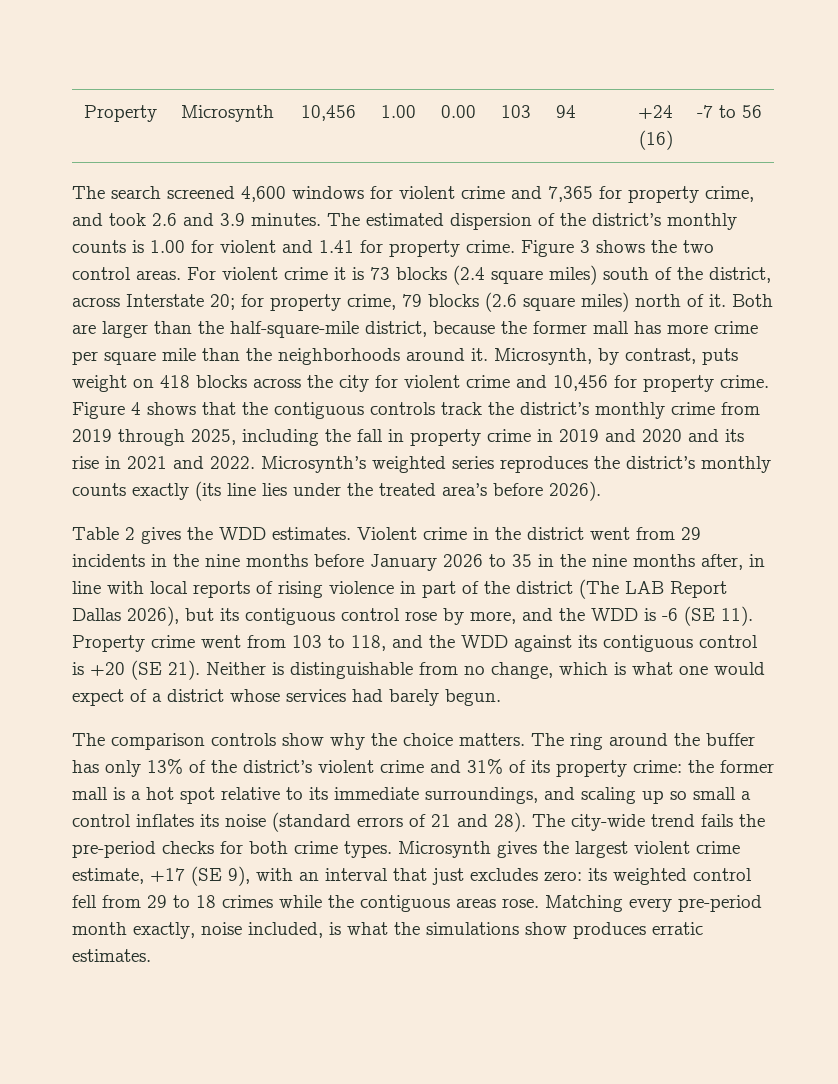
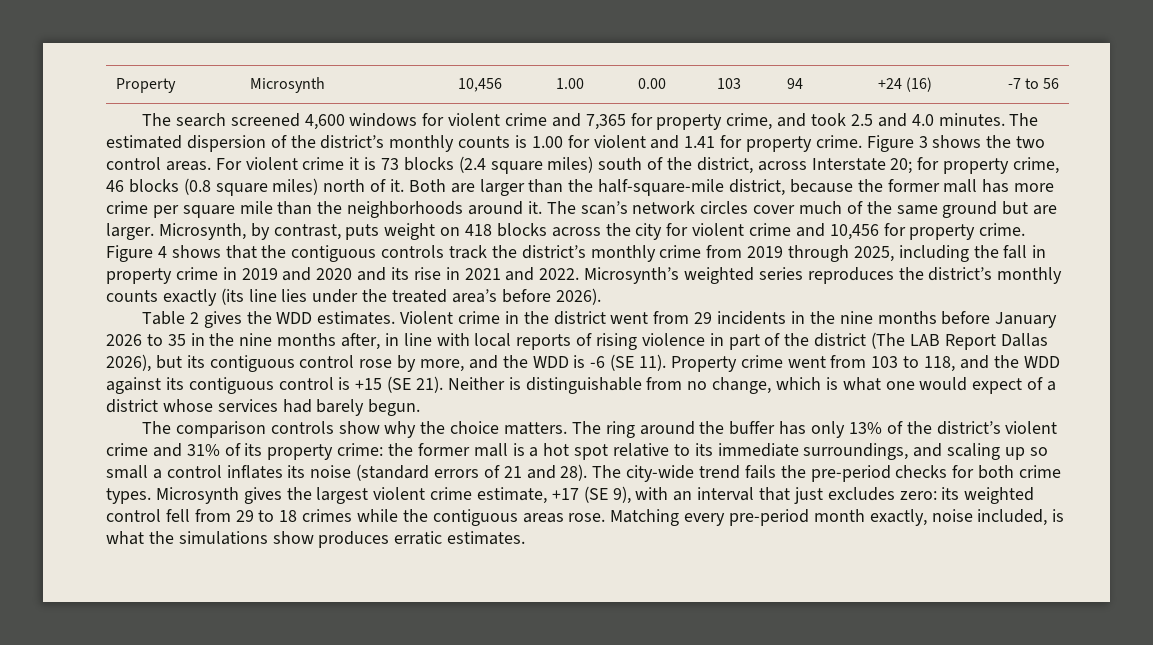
[152,213,245,226] 2.6 and 3.9 -> [850,113,934,127] 2.5 and 4.0
[402,292,517,312] 79 blocks (2.6 -> [106,178,211,195] 46 blocks (0.8
(488, 354) none -> [546,201,1058,218] [106,223,154,240] The scan’s network circles cover much of the same ground but are larger.
[90,662,125,676] +20 -> [355,378,383,390] +15

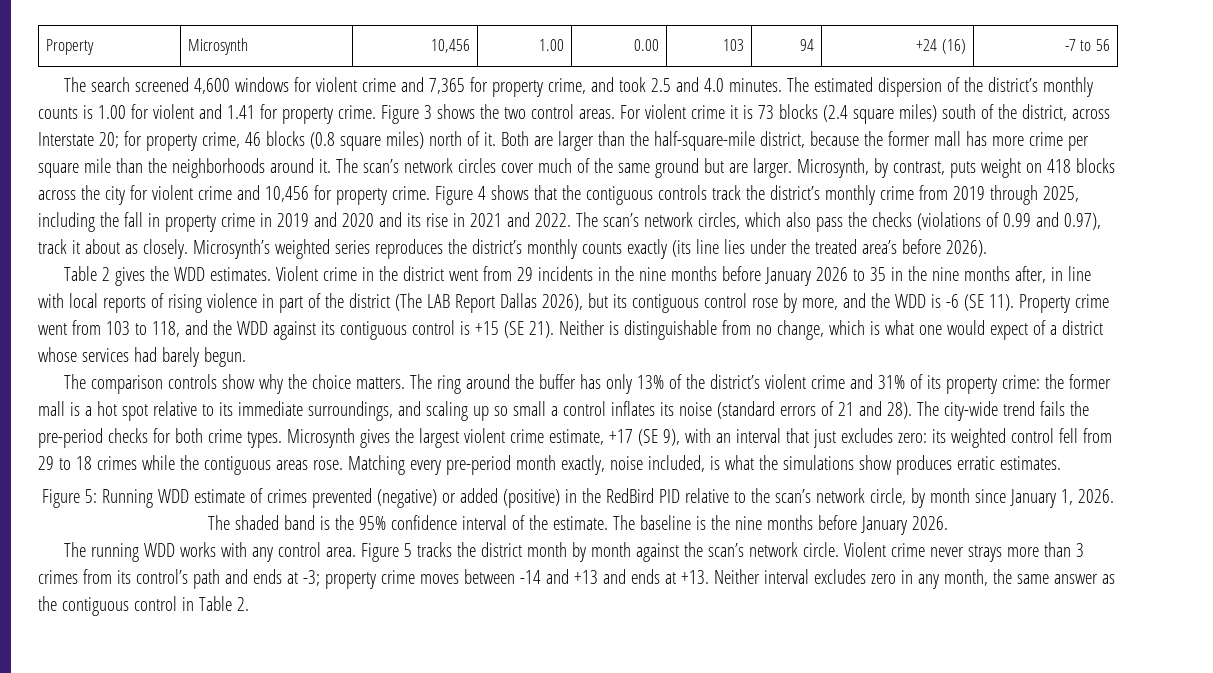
(580, 274) none -> [575,212,1101,232] [38,239,188,259] The scan’s network circles, which also pass the checks (violations of 0.99 and 0.97), track it about as closely.
(526, 538) none -> [42,488,1114,508] [208,515,948,535] [63,542,1084,562] [38,569,1115,589] [38,596,249,616] // Figure 5: Running WDD estimate of crimes prevented (negative) or added (positive) in the RedBird PID relative to the scan’s network circle, by month since January 1, 2026. The shaded band is the 95% confidence interval of the estimate. The baseline is the nine months before January 2026. // The running WDD works with any control area. Figure 5 tracks the district month by month against the scan’s network circle. Violent crime never strays more than 3 crimes from its control’s path and ends at -3; property crime moves between -14 and +13 and ends at +13. Neither interval excludes zero in any month, the same answer as the contiguous control in Table 2.

